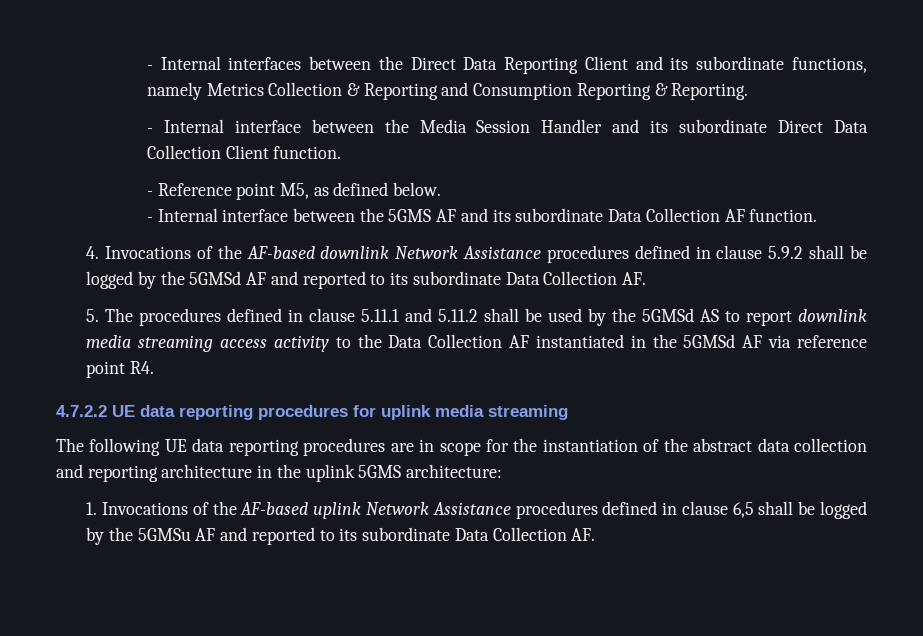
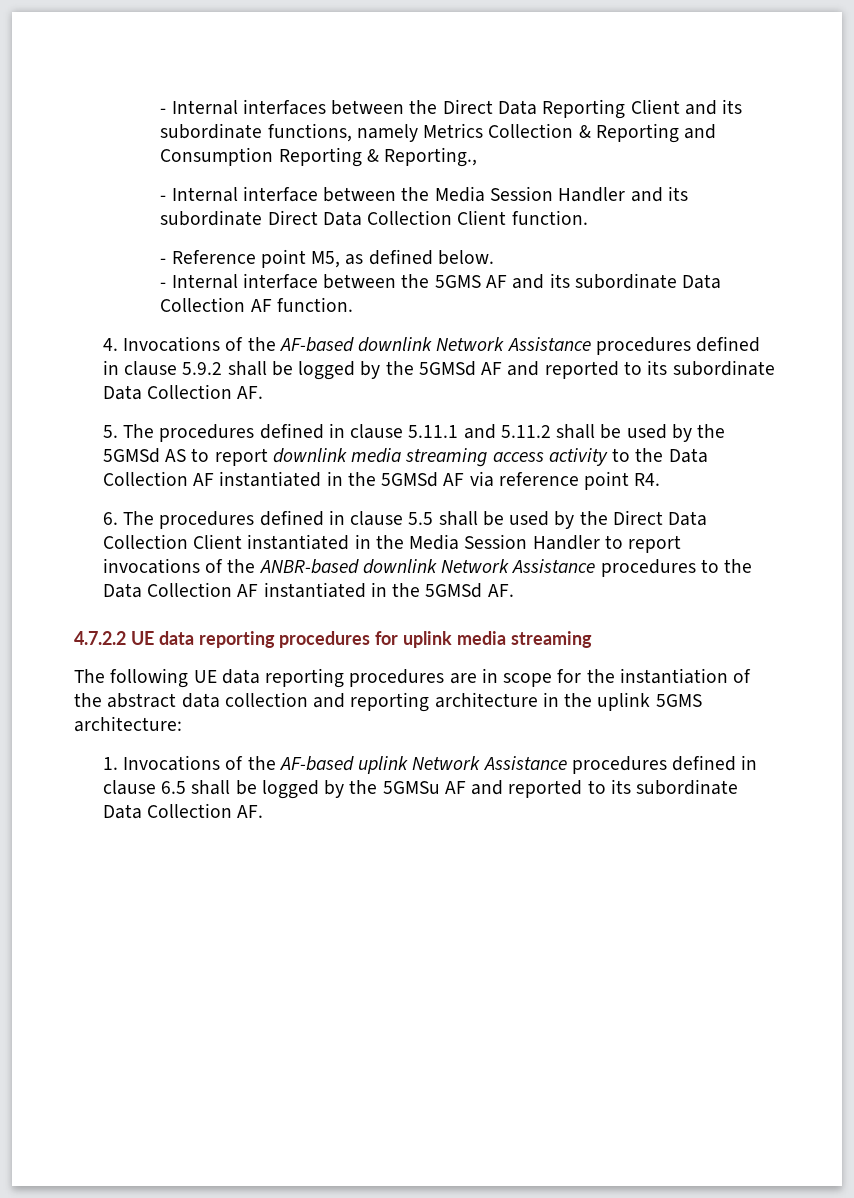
[671,83,749,100] Reporting. -> [384,147,478,167] Reporting.,
(155, 367) none -> [102,510,708,529] [102,534,682,553] [102,558,753,577] [102,582,514,598] // 6. The procedures defined in clause 5.5 shall be used by the Direct Data Collection Client instantiated in the Media Session Handler to report invocations of the ANBR-based downlink Network Assistance procedures to the Data Collection AF instantiated in the 5GMSd AF.
[732,502,754,518] 6,5 -> [161,781,187,794] 6.5

